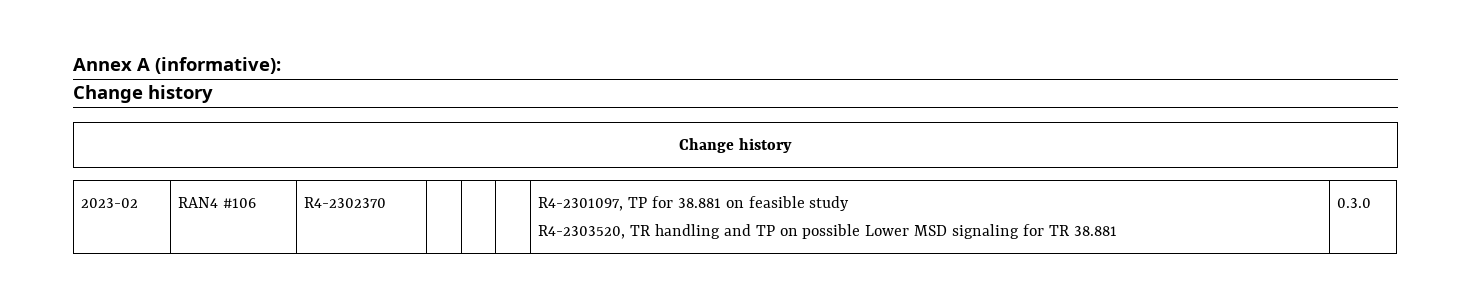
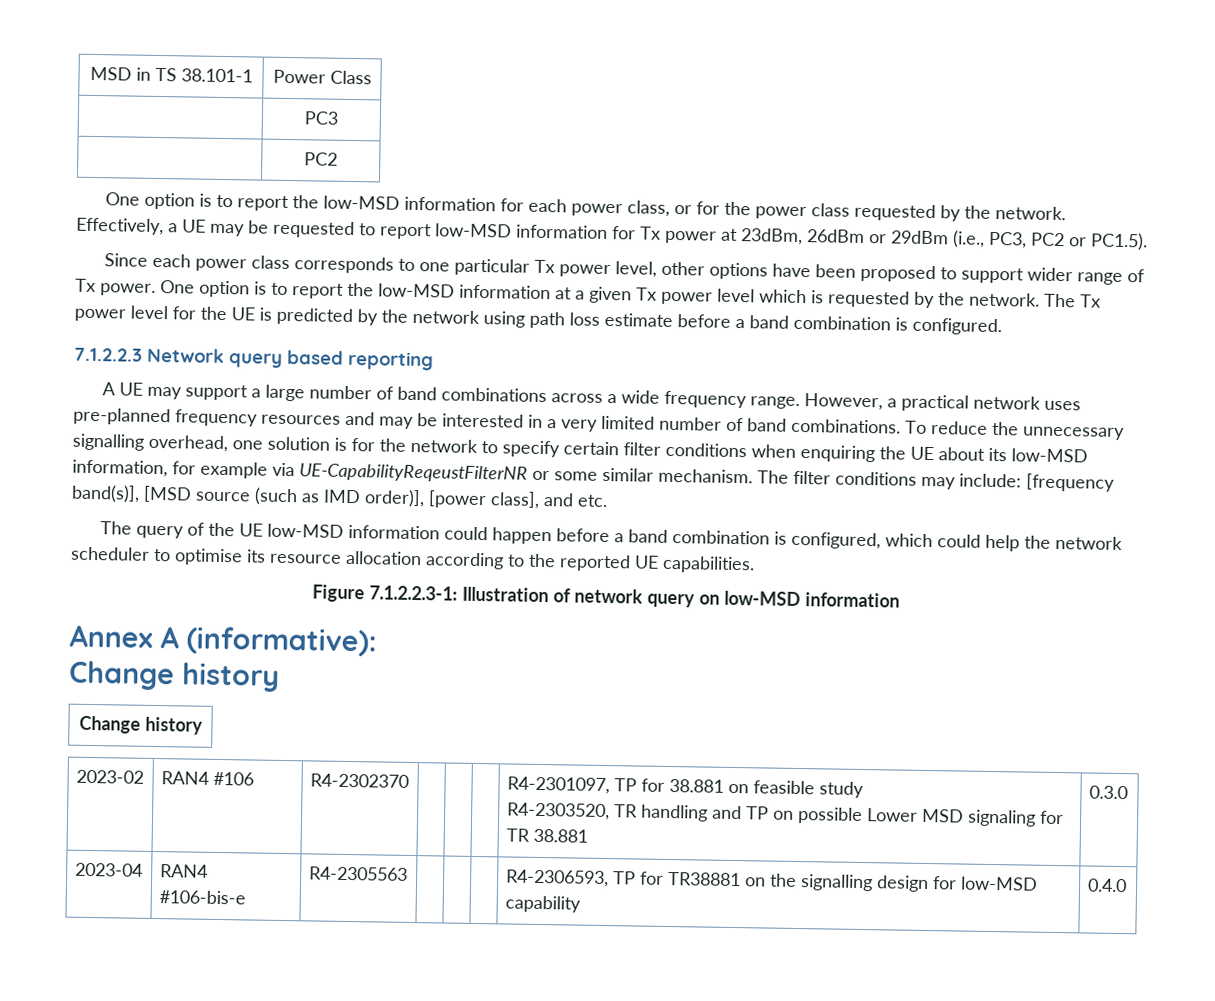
(73, 64) none -> [89,66,253,83] [272,69,372,85] [304,111,339,125] [304,152,338,166] [104,192,1066,222] [76,217,1148,251] [103,253,1145,285] [75,278,1101,309] [74,305,1002,336] [74,347,434,371] [101,382,1081,412] [73,407,1125,441] [72,433,1088,463] [72,459,1115,492] [71,484,608,509] [99,521,1123,552] [71,546,755,574] [312,584,900,608] MSD in TS 38.101-1 | Power Class // | PC3 // | PC2 // One option is to report the low-MSD information for each power class, or for the power class requested by the network. Effectively, a UE may be requested to report low-MSD information for Tx power at 23dBm, 26dBm or 29dBm (i.e., PC3, PC2 or PC1.5). // Since each power class corresponds to one particular Tx power level, other options have been proposed to support wider range of Tx power. One option is to report the low-MSD information at a given Tx power level which is requested by the network. The Tx power level for the UE is predicted by the network using path loss estimate before a band combination is configured. // 7.1.2.2.3 Network query based reporting // A UE may support a large number of band combinations across a wide frequency range. However, a practical network uses pre-planned frequency resources and may be interested in a very limited number of band combinations. To reduce the unnecessary signalling overhead, one solution is for the network to specify certain filter conditions when enquiring the UE about its low-MSD information, for example via UE-CapabilityReqeustFilterNR or some similar mechanism. The filter conditions may include: [frequency band(s)], [MSD source (such as IMD order)], [power class], and etc. // The query of the UE low-MSD information could happen before a band combination is configured, which could help the network scheduler to optimise its resource allocation according to the reported UE capabilities. // Figure 7.1.2.2.3-1: Illustration of network query on low-MSD information //
(1372, 203) none -> [74,862,143,877] [159,864,208,878] [158,890,246,905] [308,866,408,881] [505,869,1038,893] [504,895,581,913] [1086,878,1127,893] // 2023-04 | RAN4 #106-bis-e | R4-2305563 | | | | R4-2306593, TP for TR38881 on the signalling design for low-MSD capability | 0.4.0

